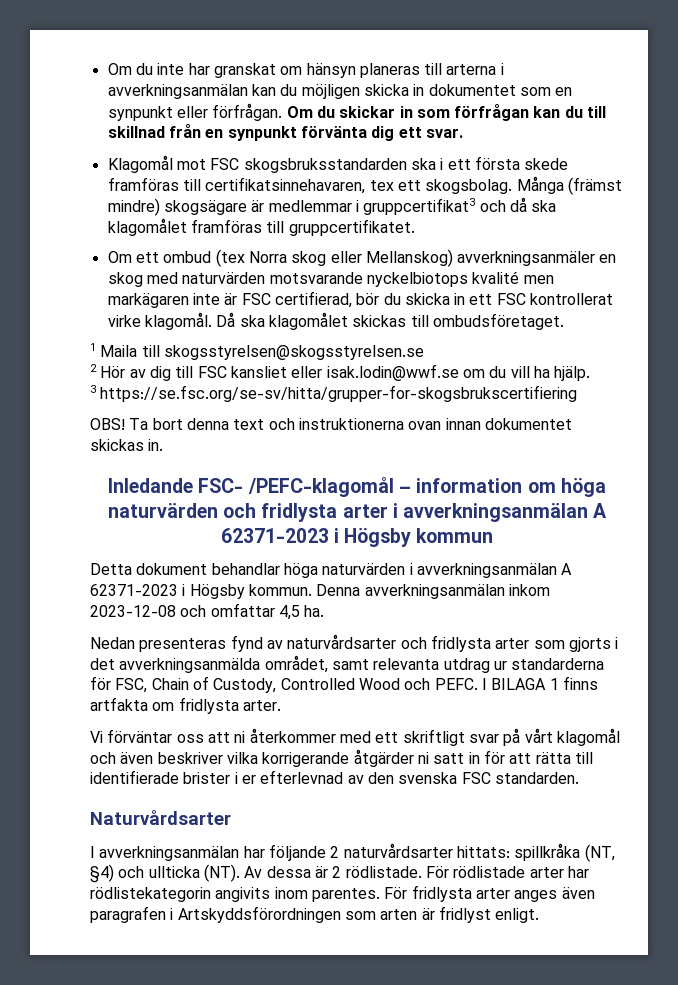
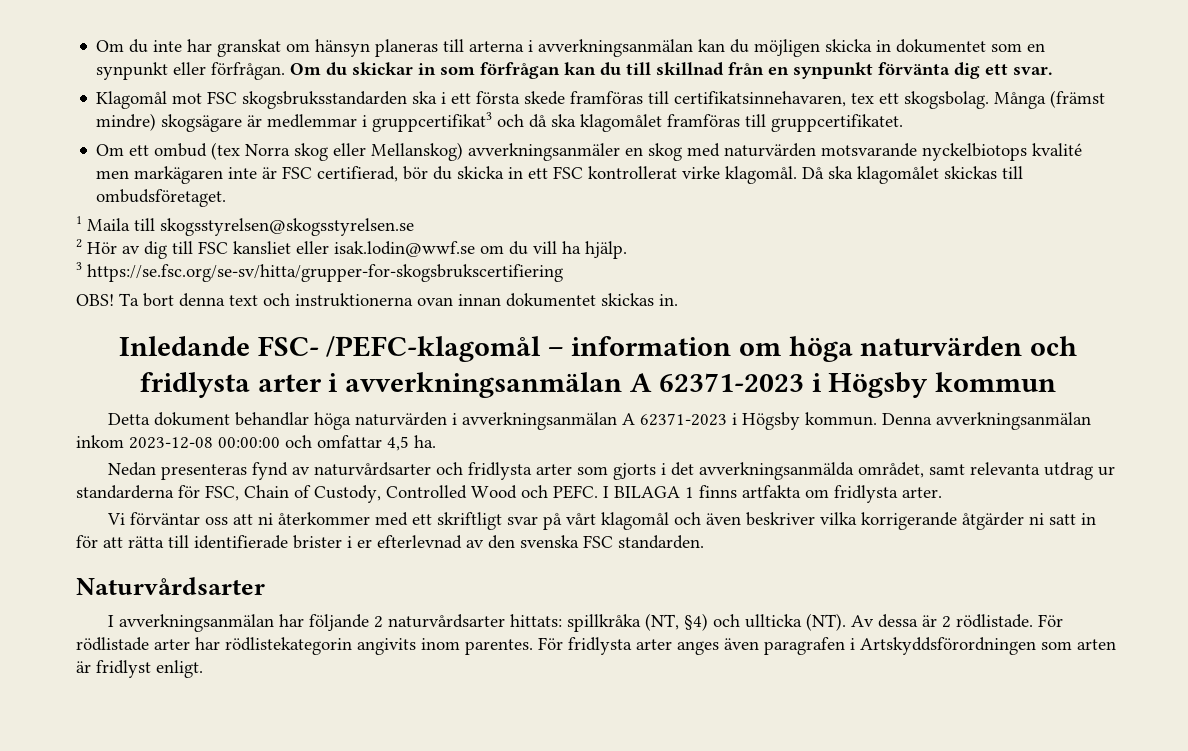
(176, 611) none -> [218,437,280,448] 00:00:00

